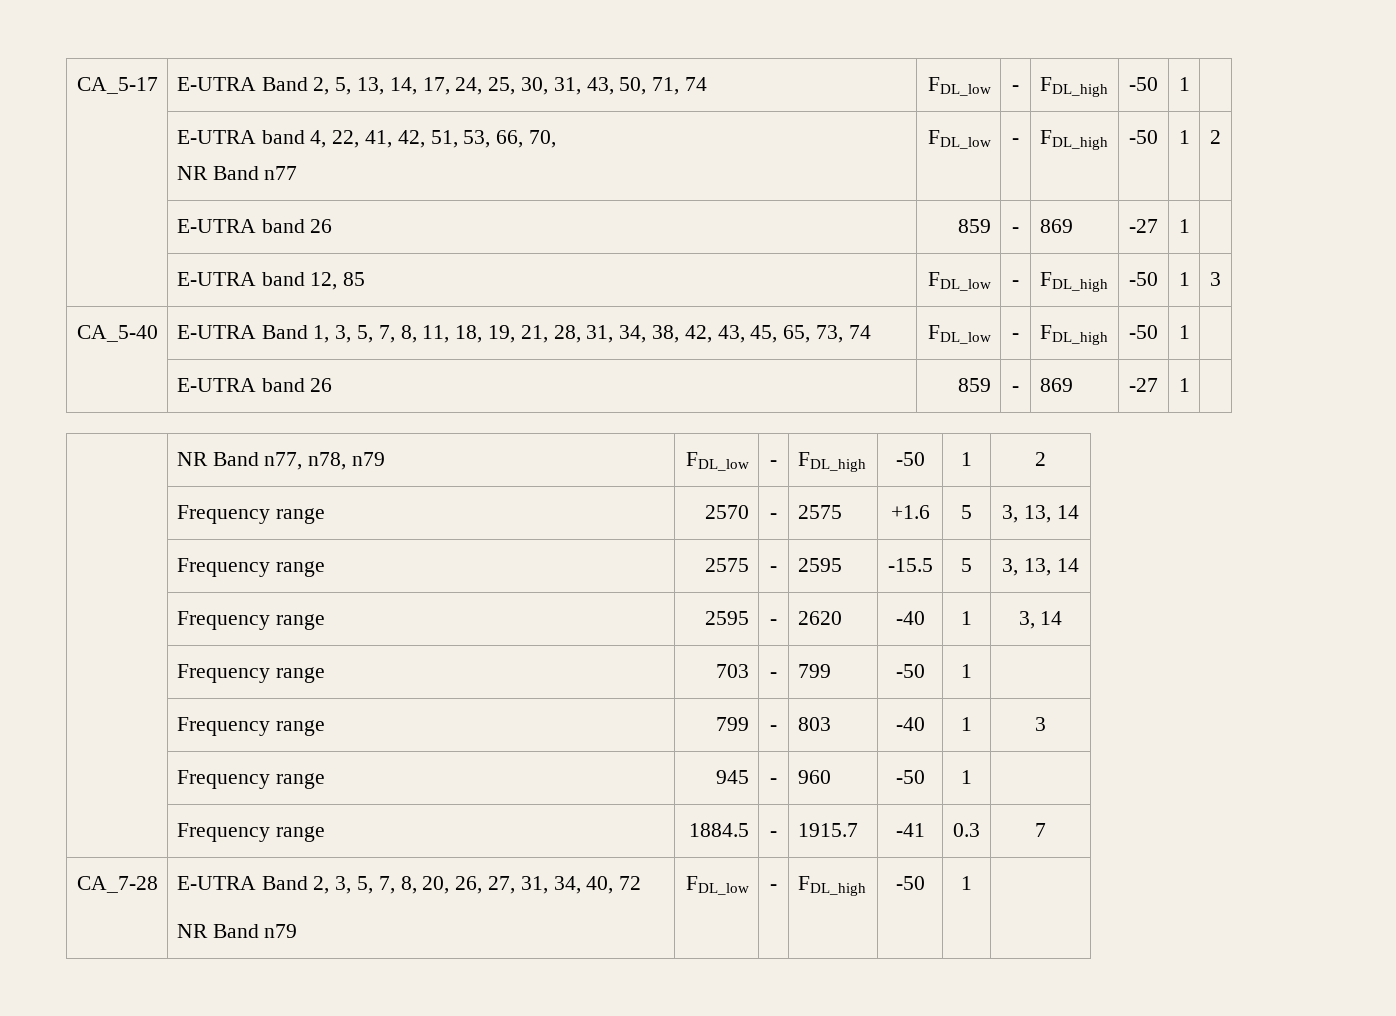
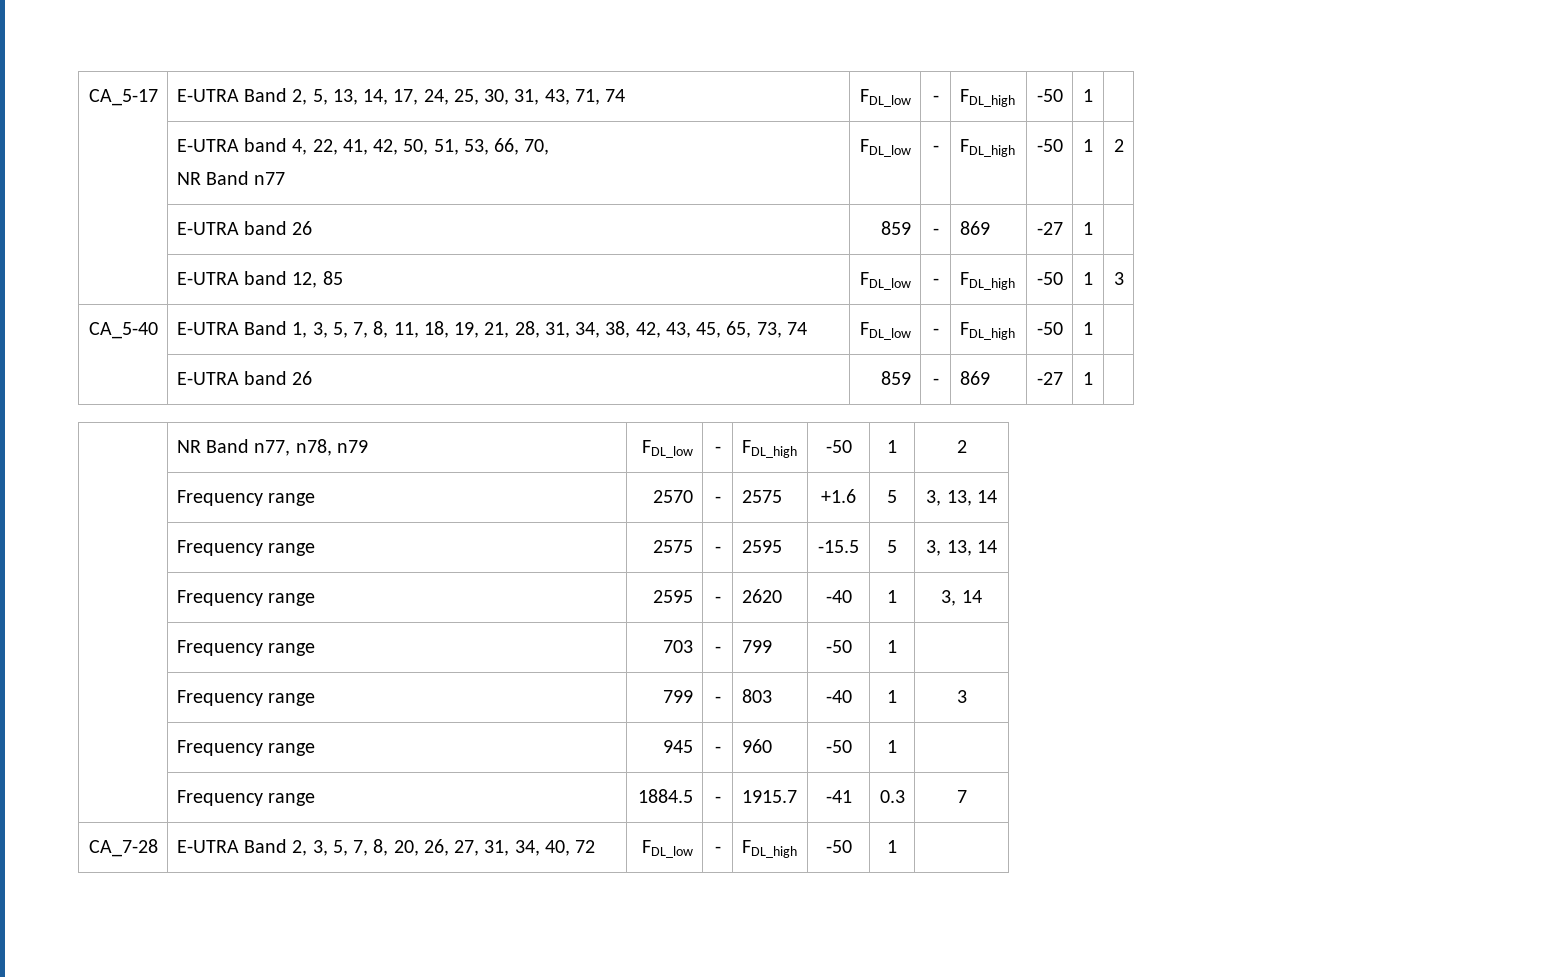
[619,77,647,95] 50, -> (570, 97) none
(425, 139) none -> [403,139,429,155] 50,
[176,924,298,938] // NR Band n79 -> (596, 846) none

